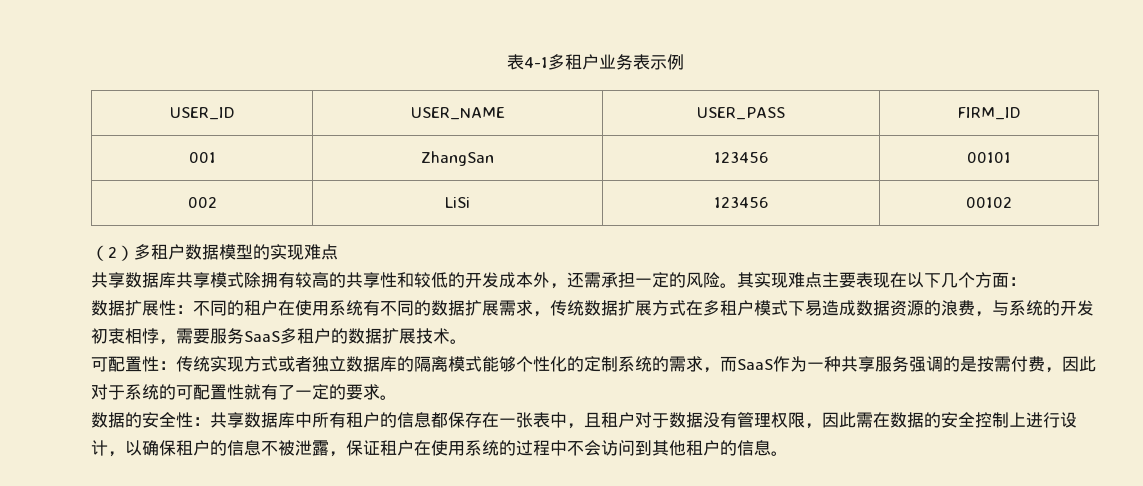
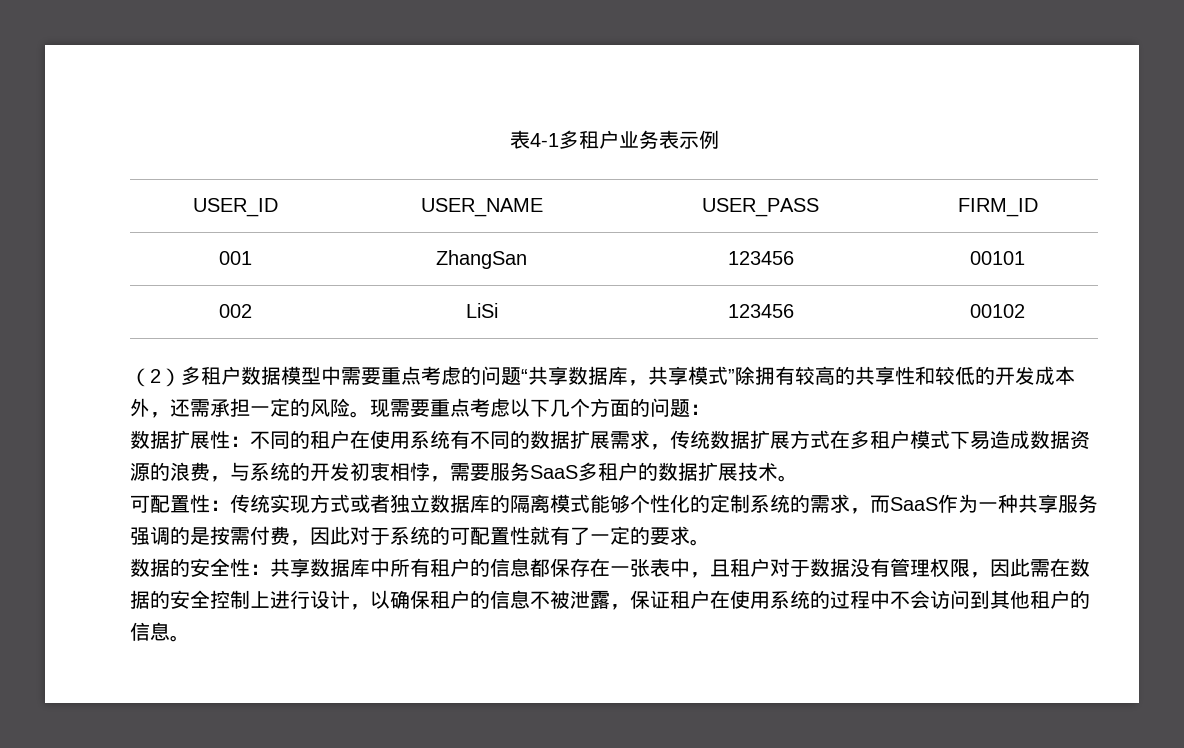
[253,244,338,260] [91,272,176,288] 的实现难点 // 共享数据库 -> [321,366,648,386] 中需要重点考虑的问题“共享数据库，
(244, 280) none -> [728,369,735,383] ”
[737,272,907,288] 其实现难点主要表现在 -> [370,398,510,418] 现需要重点考虑
(1009, 280) none -> [630,398,690,417] 的问题

